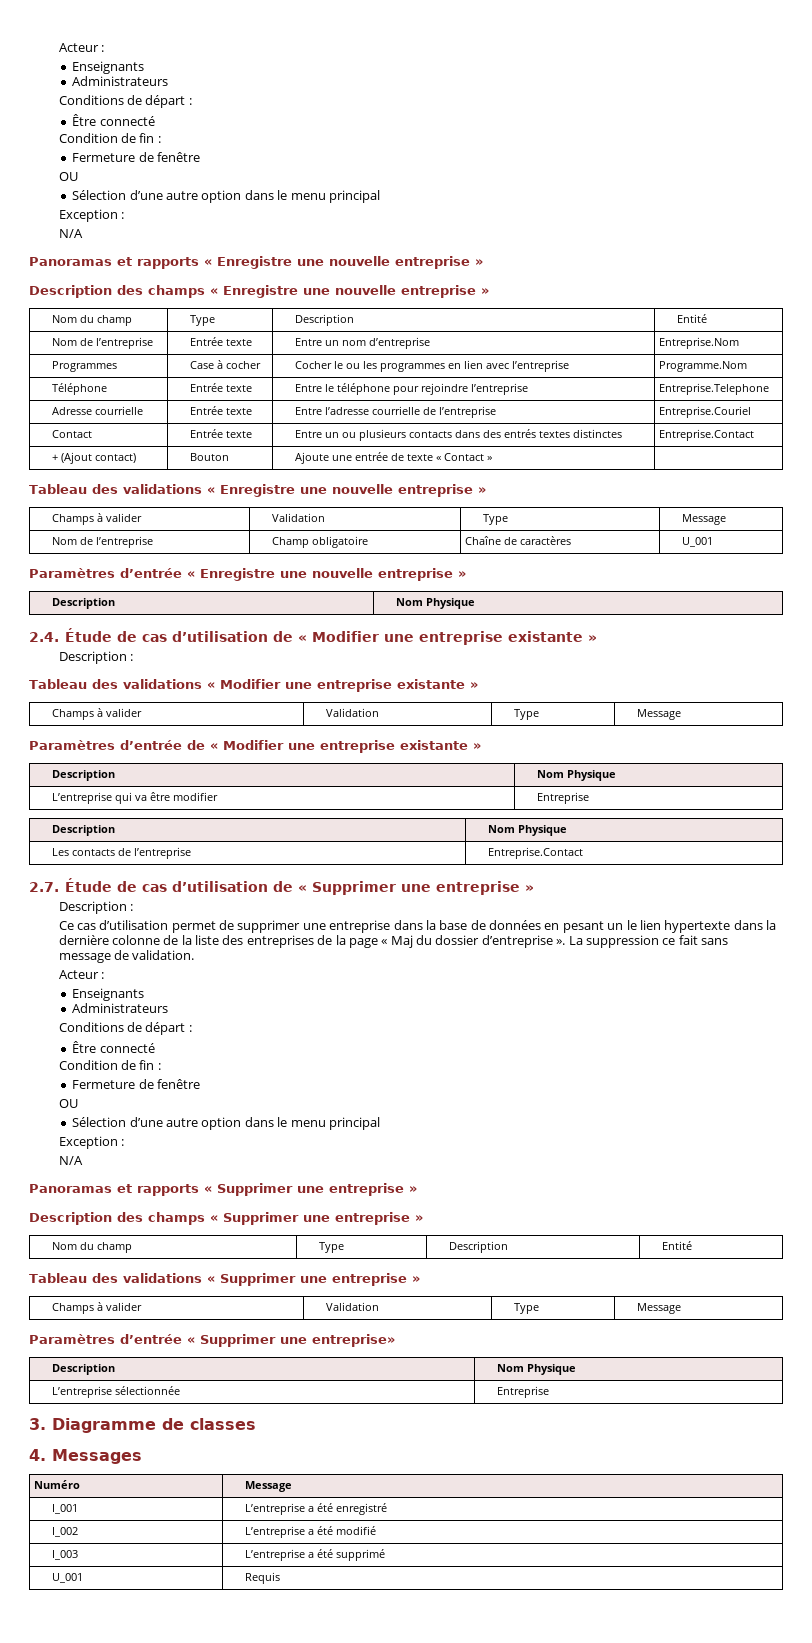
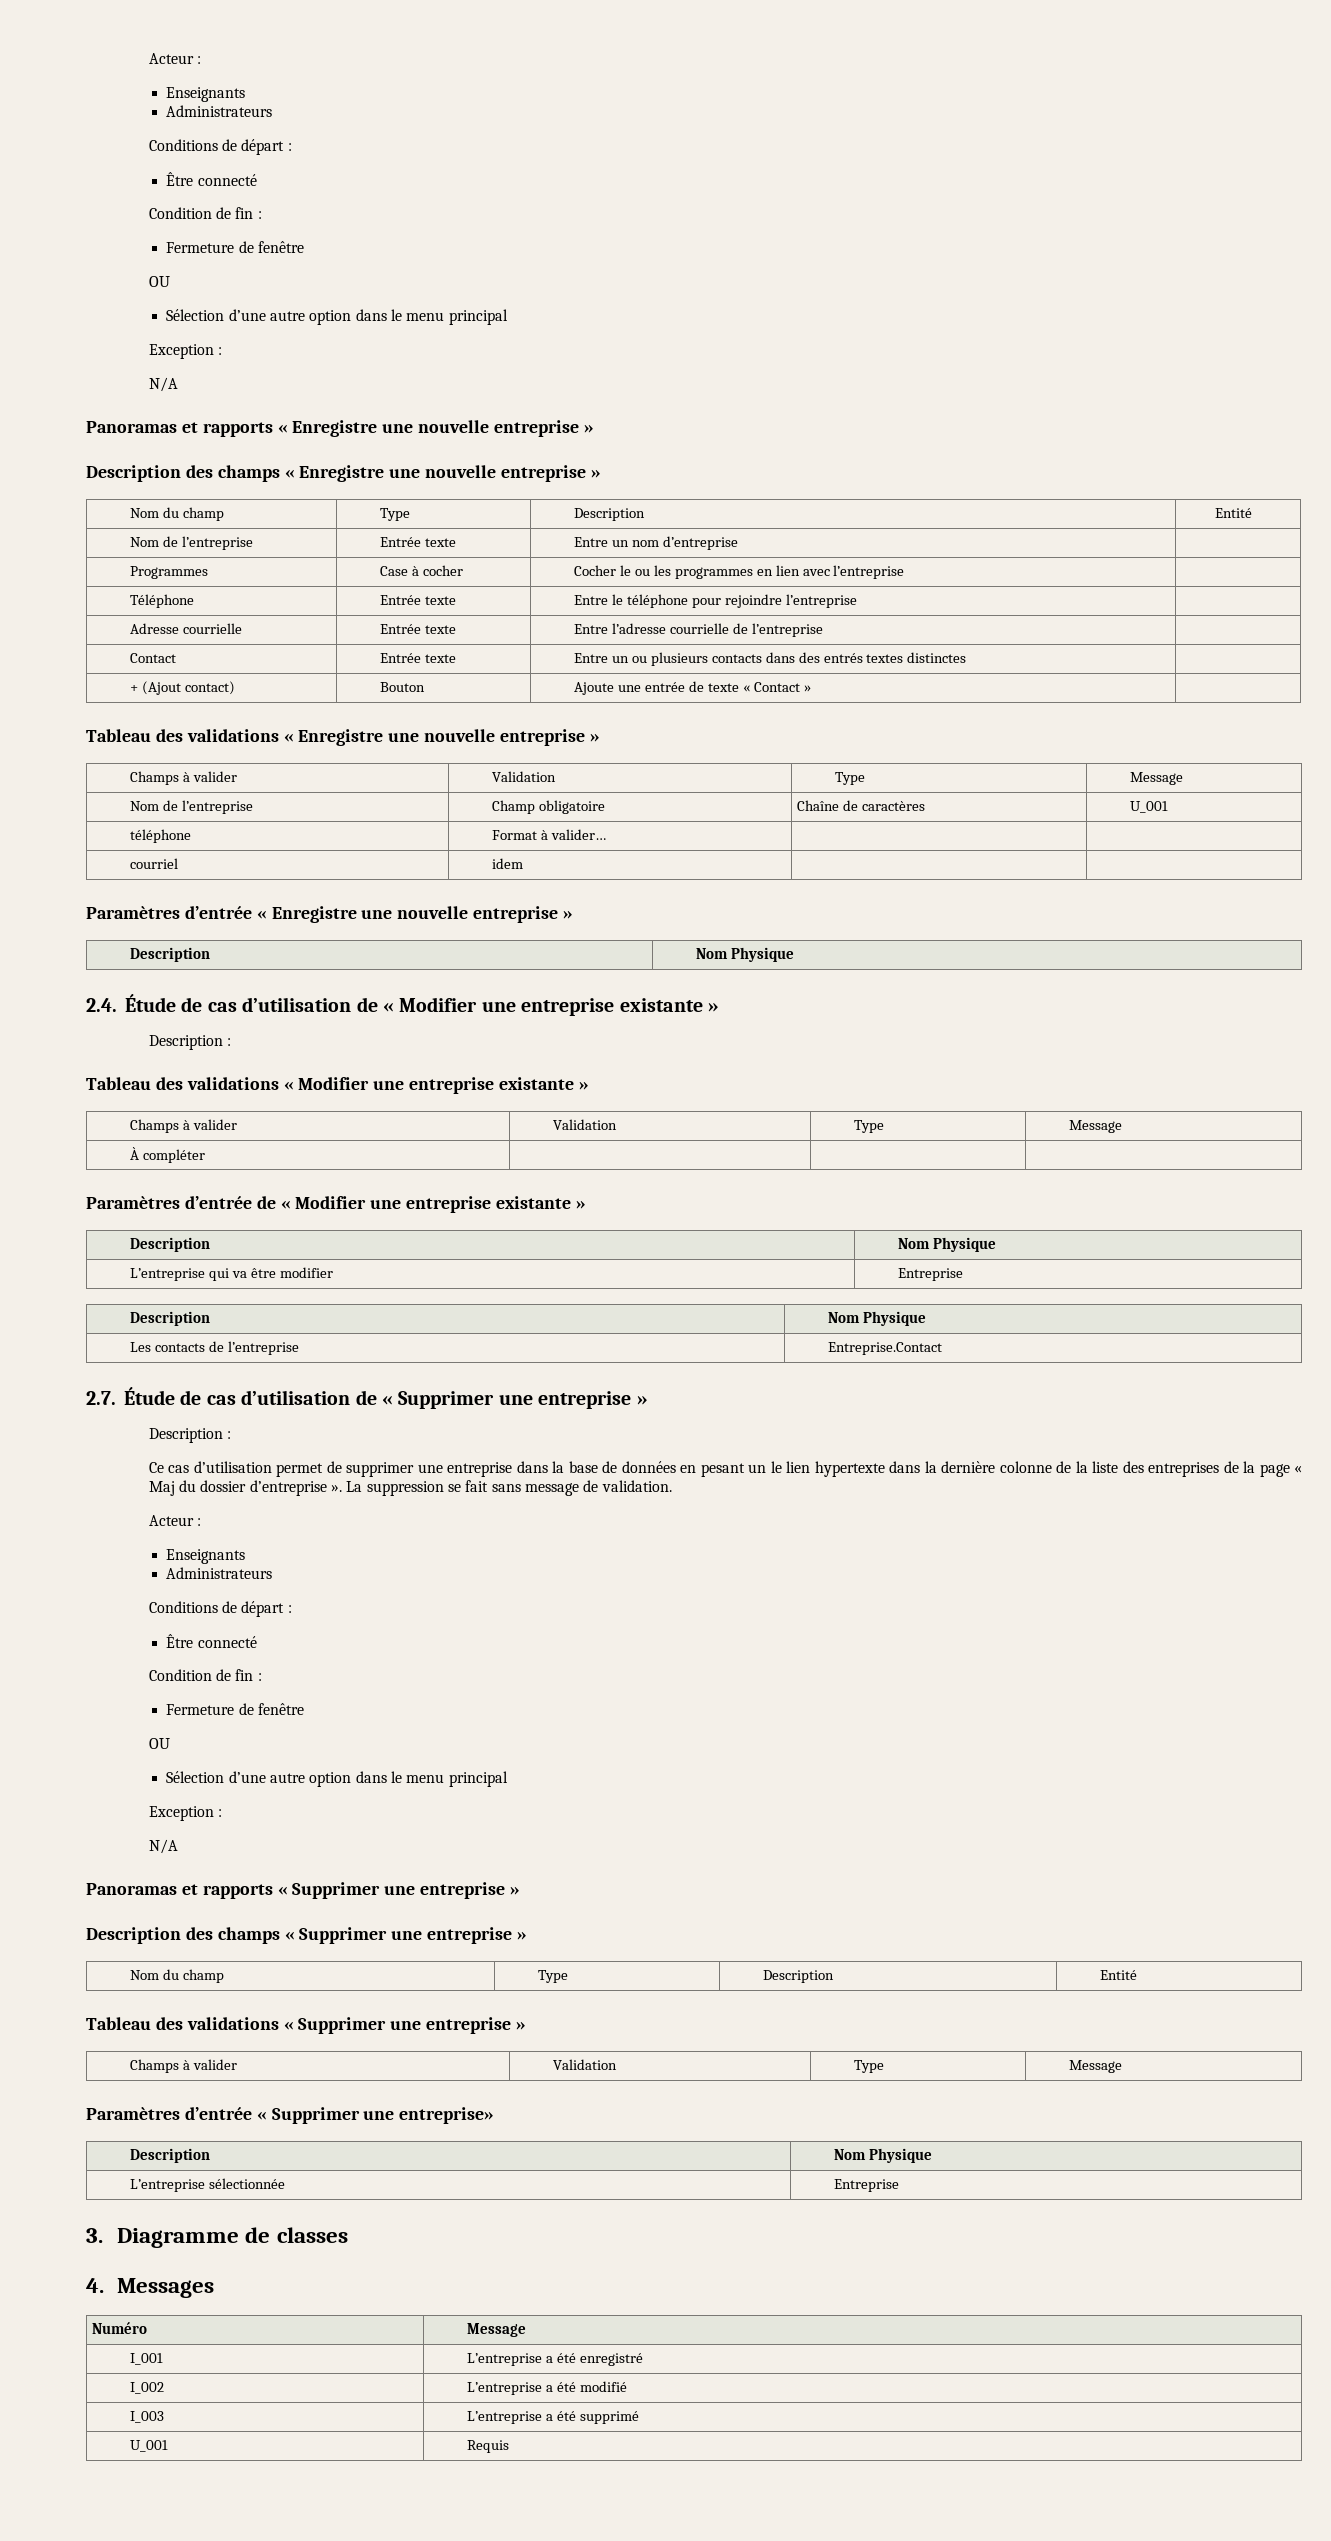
[659,337,740,349] Entreprise.Nom -> (738, 543) none
[659,361,748,372] Programme.Nom -> (905, 572) none
[659,383,770,395] Entreprise.Telephone -> (857, 601) none
[659,406,752,418] Entreprise.Couriel -> (823, 630) none
[659,429,755,441] Entreprise.Contact -> (967, 657) none
(713, 542) none -> [130,829,192,843] [492,829,606,840] [130,858,179,869] [492,858,524,869] // téléphone | Format à valider… | | // courriel | idem | |
(681, 714) none -> [130,1147,206,1163] // À compléter | | |
[662,938,676,945] ce -> [447,1484,461,1492] se

